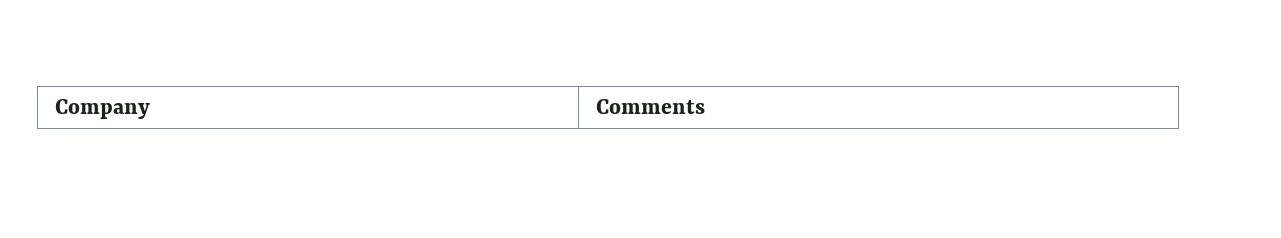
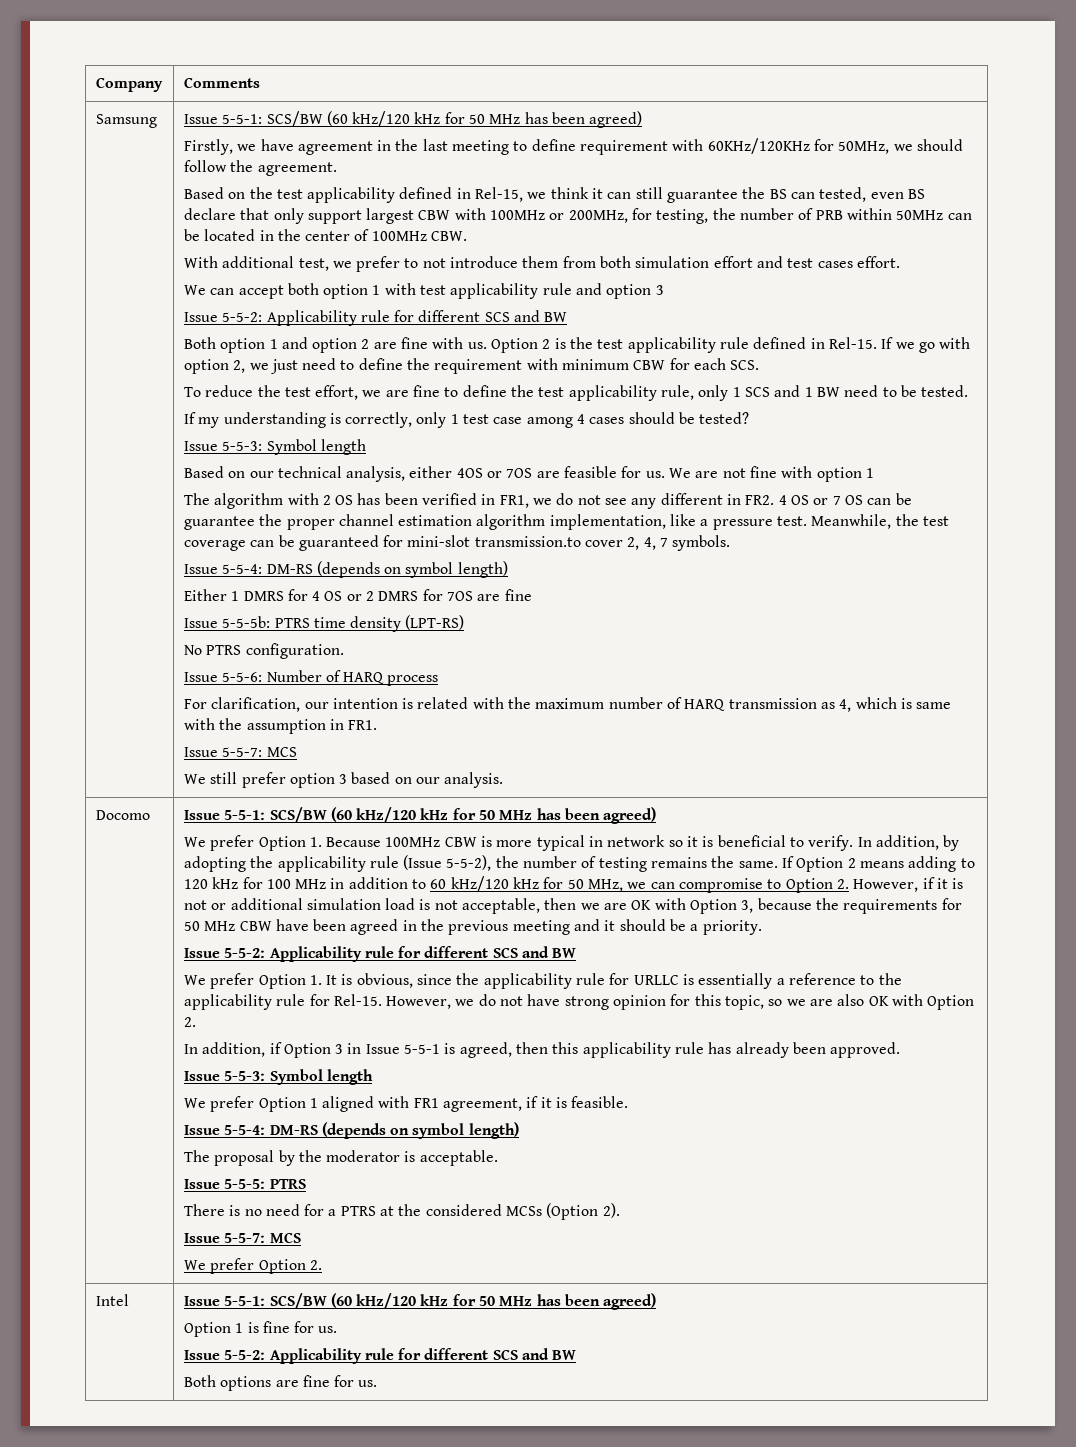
(705, 106) none -> [95,114,157,128] [183,111,643,128] [183,138,963,155] [183,160,337,176] [183,187,925,203] [183,208,972,224] [183,229,468,241] [183,256,900,272] [183,283,664,299] [183,310,568,326] [183,337,971,353] [183,358,760,374] [183,385,969,401] [183,412,750,428] [183,439,366,455] [183,466,874,482] [183,493,912,509] [183,514,950,530] [183,535,731,551] [183,561,508,578] [183,589,532,601] [183,615,465,632] [183,643,344,659] [183,670,439,686] [183,697,952,712] [183,718,378,734] [183,747,297,757] [183,772,504,788] [95,810,150,820] [183,807,657,824] [183,835,960,851] [183,855,975,872] [183,876,964,893] [183,898,962,914] [183,919,762,935] [183,946,577,962] [183,973,902,989] [183,994,975,1010] [183,1017,196,1027] [183,1042,901,1058] [183,1069,373,1085] [183,1096,629,1112] [183,1122,519,1139] [183,1150,498,1166] [183,1179,306,1189] [183,1203,620,1220] [183,1232,301,1243] [183,1258,322,1274] [95,1294,129,1306] [183,1293,657,1310] [183,1321,338,1337] [183,1348,577,1364] [183,1375,378,1391] // Samsung | Issue 5-5-1: SCS/BW (60 kHz/120 kHz for 50 MHz has been agreed) // Firstly, we have agreement in the last meeting to define requirement with 60KHz/120KHz for 50MHz, we should follow the agreement. // Based on the test applicability defined in Rel-15, we think it can still guarantee the BS can tested, even BS declare that only support largest CBW with 100MHz or 200MHz, for testing, the number of PRB within 50MHz can be located in the center of 100MHz CBW. // With additional test, we prefer to not introduce them from both simulation effort and test cases effort. // We can accept both option 1 with test applicability rule and option 3 // Issue 5-5-2: Applicability rule for different SCS and BW // Both option 1 and option 2 are fine with us. Option 2 is the test applicability rule defined in Rel-15. If we go with option 2, we just need to define the requirement with minimum CBW for each SCS. // To reduce the test effort, we are fine to define the test applicability rule, only 1 SCS and 1 BW need to be tested. // If my understanding is correctly, only 1 test case among 4 cases should be tested? // Issue 5-5-3: Symbol length // Based on our technical analysis, either 4OS or 7OS are feasible for us. We are not fine with option 1 // The algorithm with 2 OS has been verified in FR1, we do not see any different in FR2. 4 OS or 7 OS can be guarantee the proper channel estimation algorithm implementation, like a pressure test. Meanwhile, the test coverage can be guaranteed for mini-slot transmission.to cover 2, 4, 7 symbols. // Issue 5-5-4: DM-RS (depends on symbol length) // Either 1 DMRS for 4 OS or 2 DMRS for 7OS are fine // Issue 5-5-5b: PTRS time density (LPT-RS) // No PTRS configuration. // Issue 5-5-6: Number of HARQ process // For clarification, our intention is related with the maximum number of HARQ transmission as 4, which is same with the assumption in FR1. // Issue 5-5-7: MCS // We still prefer option 3 based on our analysis. // Docomo | Issue 5-5-1: SCS/BW (60 kHz/120 kHz for 50 MHz has been agreed) // We prefer Option 1. Because 100MHz CBW is more typical in network so it is beneficial to verify. In addition, by adopting the applicability rule (Issue 5-5-2), the number of testing remains the same. If Option 2 means adding to 120 kHz for 100 MHz in addition to 60 kHz/120 kHz for 50 MHz, we can compromise to Option 2. However, if it is not or additional simulation load is not acceptable, then we are OK with Option 3, because the requirements for 50 MHz CBW have been agreed in the previous meeting and it should be a priority. // Issue 5-5-2: Applicability rule for different SCS and BW // We prefer Option 1. It is obvious, since the applicability rule for URLLC is essentially a reference to the applicability rule for Rel-15. However, we do not have strong opinion for this topic, so we are also OK with Option 2. // In addition, if Option 3 in Issue 5-5-1 is agreed, then this applicability rule has already been approved. // Issue 5-5-3: Symbol length // We prefer Option 1 aligned with FR1 agreement, if it is feasible. // Issue 5-5-4: DM-RS (depends on symbol length) // The proposal by the moderator is acceptable. // Issue 5-5-5: PTRS // There is no need for a PTRS at the considered MCSs (Option 2). // Issue 5-5-7: MCS // We prefer Option 2. // Intel | Issue 5-5-1: SCS/BW (60 kHz/120 kHz for 50 MHz has been agreed) // Option 1 is fine for us. // Issue 5-5-2: Applicability rule for different SCS and BW // Both options are fine for us.

